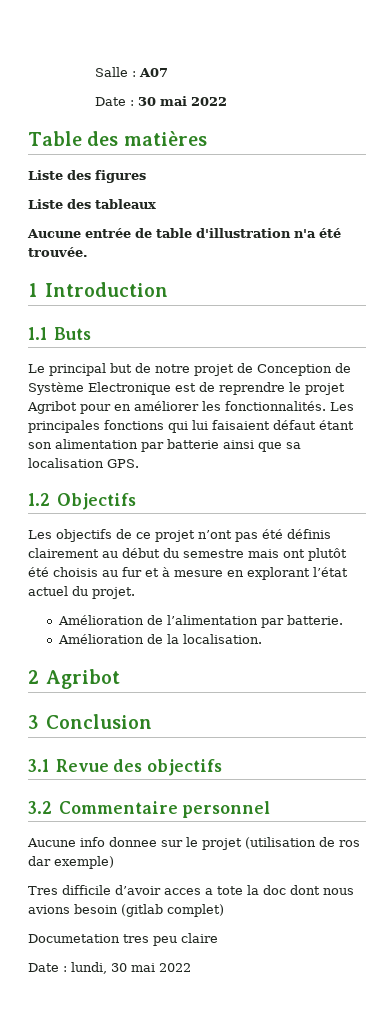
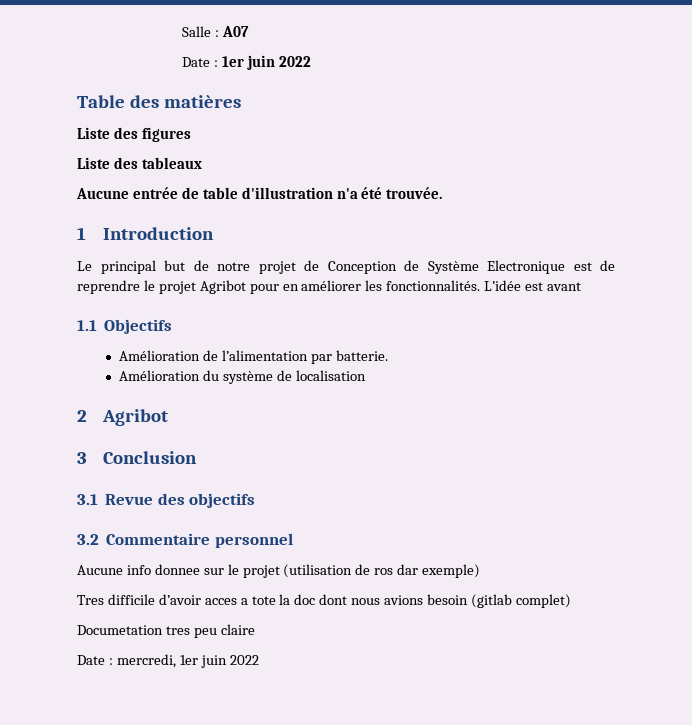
[138,96,188,106] 30 mai -> [221,55,275,70] 1er juin
[28,327,91,340] // 1.1 Buts -> (215, 233) none
[330,402,354,411] [28,420,354,433] [28,439,301,452] [28,458,139,468] [28,493,136,510] [28,529,331,542] [28,548,347,561] [28,567,348,580] [28,586,135,599] Les principales fonctions qui lui faisaient défaut étant son alimentation par batterie ainsi que sa localisation GPS. // 1.2 Objectifs // Les objectifs de ce projet n’ont pas été définis clairement au début du semestre mais ont plutôt été choisis au fur et à mesure en explorant l’état actuel du projet. -> [484,280,582,291] [77,319,173,334] L’idée est avant // 1.1 Objectifs
[147,634,263,644] de la localisation. -> [203,370,366,384] du système de localisation
[71,962,155,974] lundi, 30 mai -> [116,654,227,668] mercredi, 1er juin

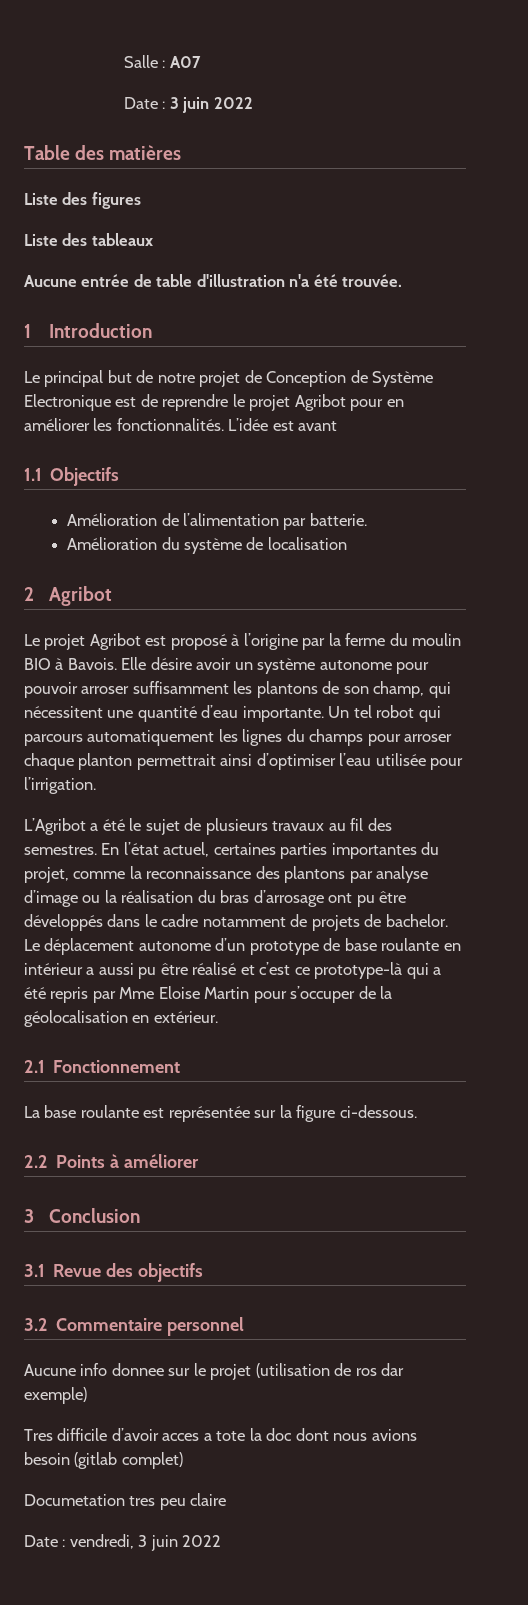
[221,56,244,67] 1er -> [169,97,179,109] 3
(169, 417) none -> [24,633,461,650] [24,657,430,674] [24,681,451,698] [24,705,441,722] [24,729,453,746] [24,753,464,770] [24,777,96,794] [24,818,392,835] [24,842,440,859] [24,866,429,883] [24,890,407,907] [24,914,448,931] [24,938,461,955] [24,962,442,979] [24,986,393,1003] [24,1010,218,1027] [24,1060,181,1073] [24,1105,417,1122] [24,1154,199,1168] // Le projet Agribot est proposé à l’origine par la ferme du moulin BIO à Bavois. Elle désire avoir un système autonome pour pouvoir arroser suffisamment les plantons de son champ, qui nécessitent une quantité d’eau importante. Un tel robot qui parcours automatiquement les lignes du champs pour arroser chaque planton permettrait ainsi d’optimiser l’eau utilisée pour l’irrigation. // L’Agribot a été le sujet de plusieurs travaux au fil des semestres. En l’état actuel, certaines parties importantes du projet, comme la reconnaissance des plantons par analyse d’image ou la réalisation du bras d’arrosage ont pu être développés dans le cadre notamment de projets de bachelor. Le déplacement autonome d’un prototype de base roulante en intérieur a aussi pu être réalisé et c’est ce prototype-là qui a été repris par Mme Eloise Martin pour s’occuper de la géolocalisation en extérieur. // 2.1 Fonctionnement // La base roulante est représentée sur la figure ci-dessous. // 2.2 Points à améliorer
[116,654,198,668] mercredi, 1er -> [69,1534,148,1549] vendredi, 3

